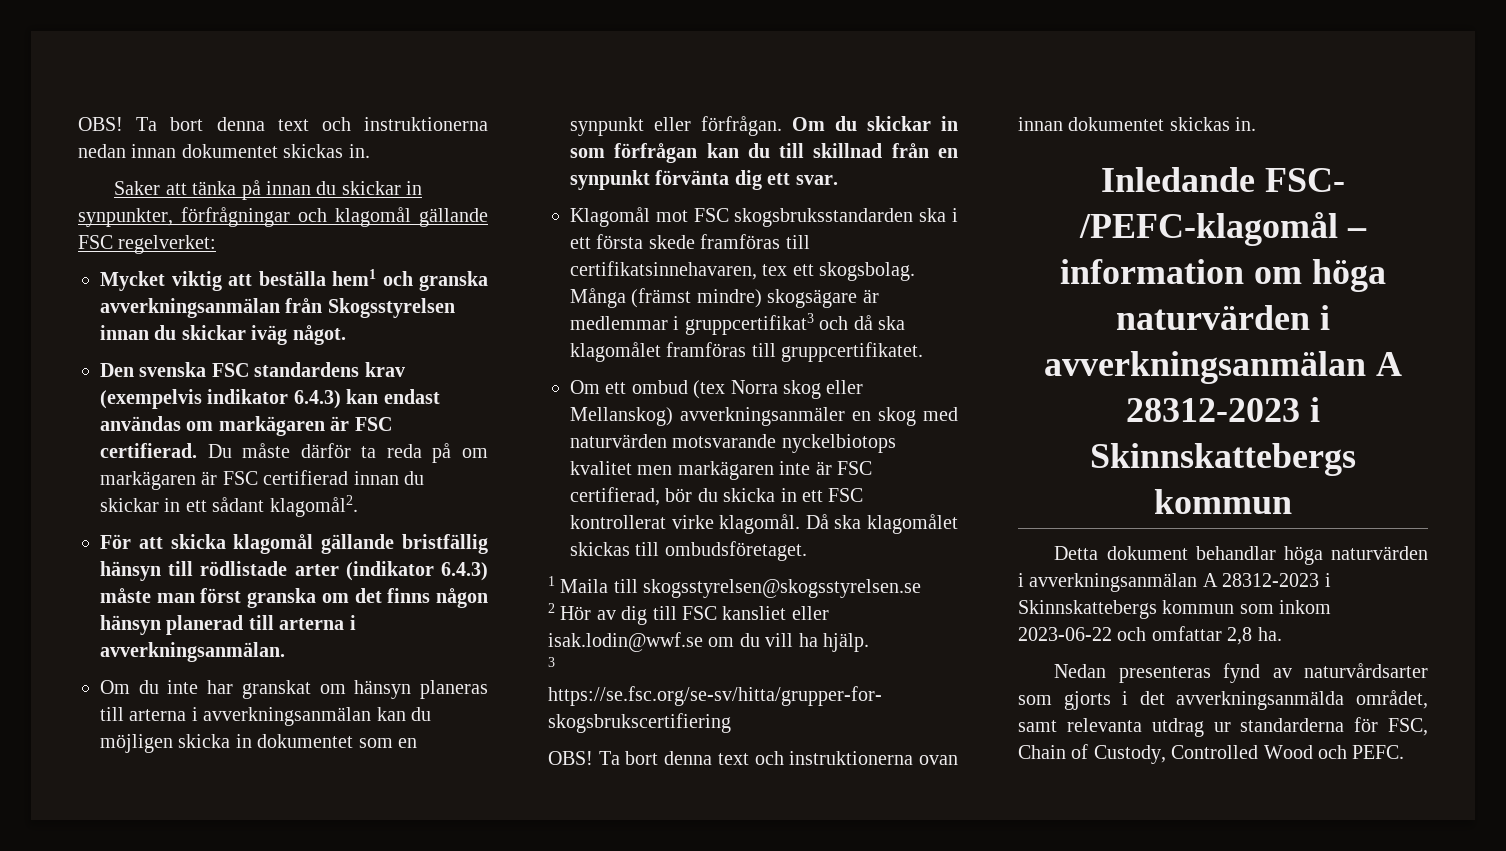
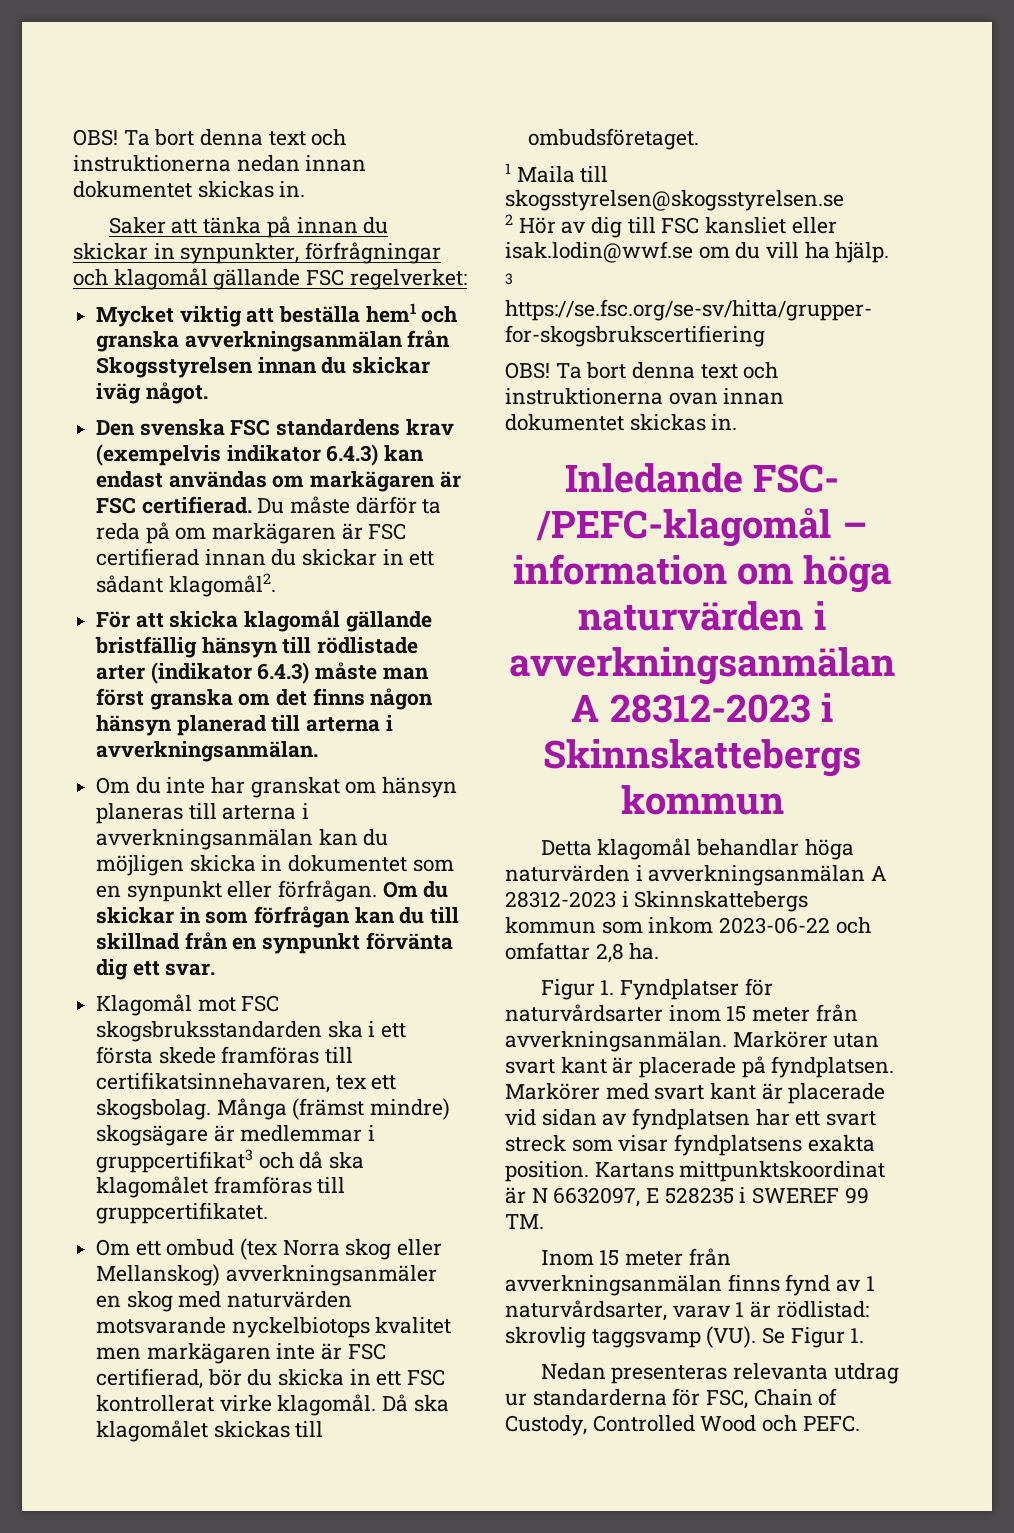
[1106,546,1188,560] dokument -> [597,838,692,860] klagomål
[1054,663,1428,683] [1018,690,1428,710] [1018,720,1057,732] Nedan presenteras fynd av naturvårdsarter som gjorts i det avverkningsanmälda området, samt -> [540,978,773,1000] [505,1004,858,1022] [505,1031,880,1052] [505,1056,895,1078] [505,1083,886,1104] [505,1108,877,1130] [505,1134,875,1156] [505,1161,886,1182] [505,1187,869,1207] [505,1214,544,1229] [540,1248,731,1266] [505,1274,875,1296] [505,1300,869,1321] [505,1326,865,1348] [540,1363,728,1384] Figur 1. Fyndplatser för naturvårdsarter inom 15 meter från avverkningsanmälan. Markörer utan svart kant är placerade på fyndplatsen. Markörer med svart kant är placerade vid sidan av fyndplatsen har ett svart streck som visar fyndplatsens exakta position. Kartans mittpunktskoordinat är N 6632097, E 528235 i SWEREF 99 TM. // Inom 15 meter från avverkningsanmälan finns fynd av 1 naturvårdsarter, varav 1 är rödlistad: skrovlig taggsvamp (VU). Se Figur 1. // Nedan presenteras

